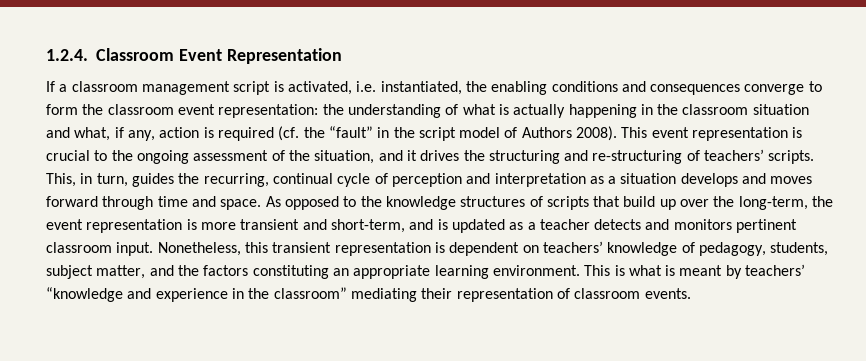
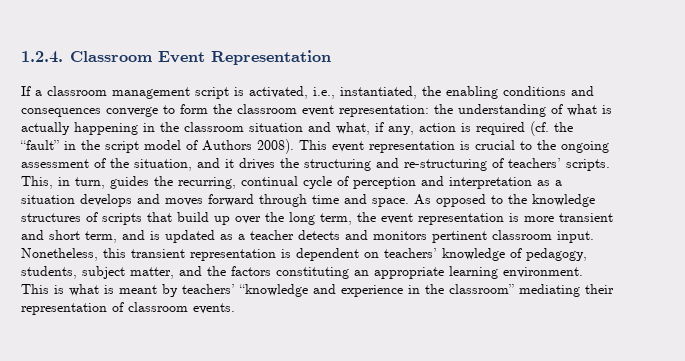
[356,81,377,92] i.e. -> [313,87,335,99] i.e.,
[738,196,808,210] long-term, -> [289,212,352,225] long term,
[330,219,405,233] short-term, -> [49,230,117,243] short term,

